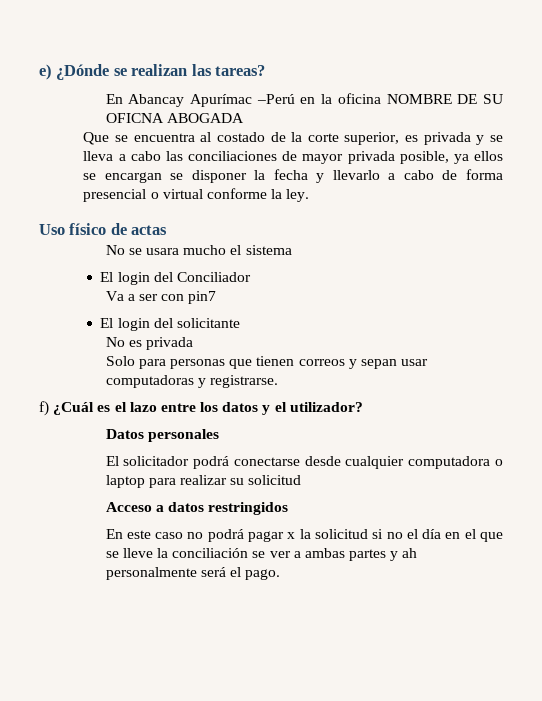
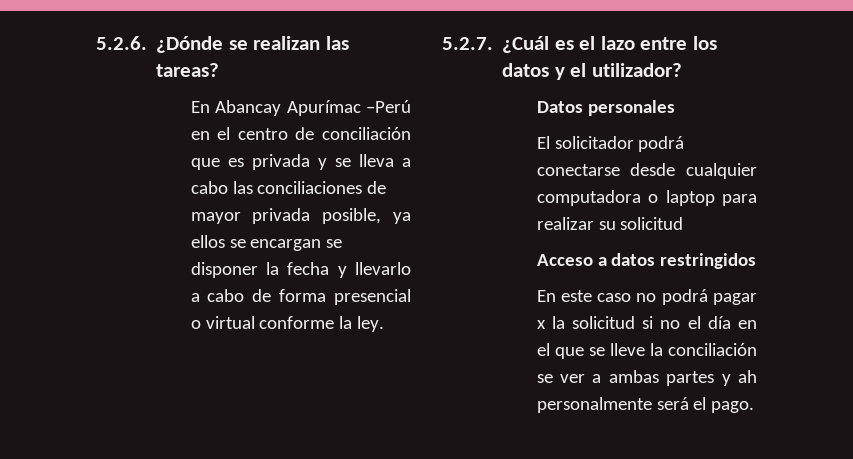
[39,64,52,80] e) -> [96,36,147,50] 5.2.6.
[321,93,504,104] [105,113,244,123] [83,132,400,145] la oficina NOMBRE DE SU OFICNA ABOGADA // Que se encuentra al costado de la corte superior, -> [217,127,411,140] [190,158,220,170] el centro de conciliación que
[39,223,168,235] [105,245,292,255] [100,272,252,285] [105,291,217,304] [100,318,241,331] [105,337,193,350] [105,356,429,369] [105,375,278,388] [39,401,49,416] Uso físico de actas // No se usara mucho el sistema // El login del Conciliador // Va a ser con pin7 // El login del solicitante // No es privada // Solo para personas que tienen correos y sepan usar computadoras y registrarse. // f) -> [442,37,493,50] 5.2.7.

